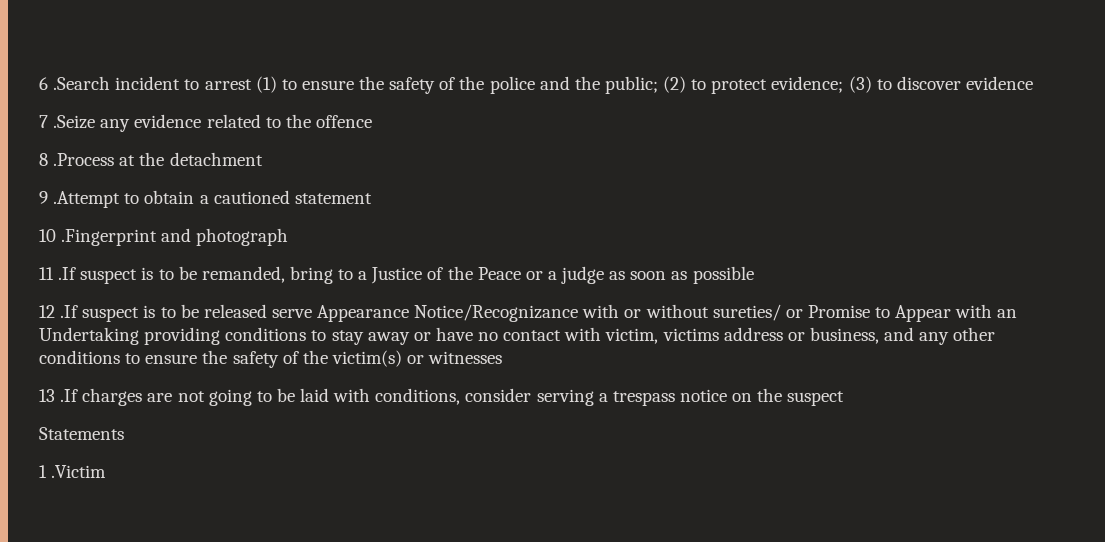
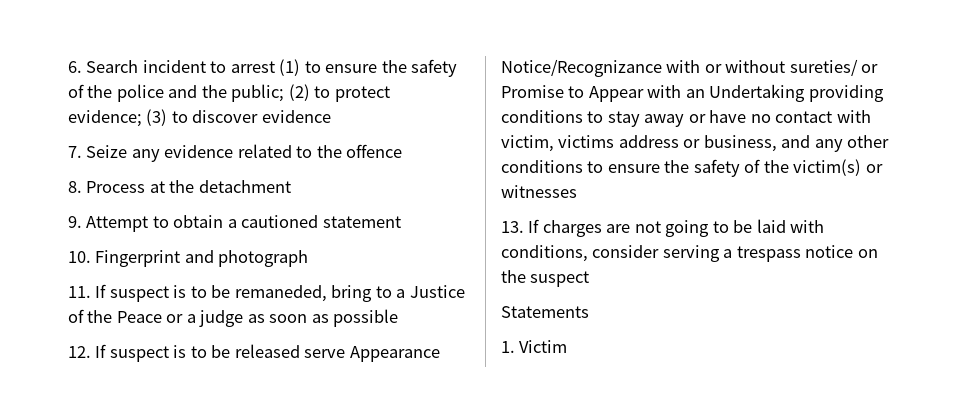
[39,76,111,90] 6 .Search -> [68,60,139,73] 6. Search
[39,115,96,129] 7 .Seize -> [68,145,128,158] 7. Seize
[39,153,115,166] 8 .Process -> [68,181,146,193] 8. Process
[39,191,121,208] 9 .Attempt -> [68,216,149,232] 9. Attempt
[39,229,158,246] 10 .Fingerprint -> [68,250,181,267] 10. Fingerprint
[39,266,285,284] 11 .If suspect is to be remanded, -> [68,284,327,302] 11. If suspect is to be remaneded,
[39,305,79,318] 12 .If -> [68,344,107,358] 12. If
[39,389,79,402] 13 .If -> [501,219,540,233] 13. If
[39,465,107,478] 1 .Victim -> [501,340,568,353] 1. Victim

